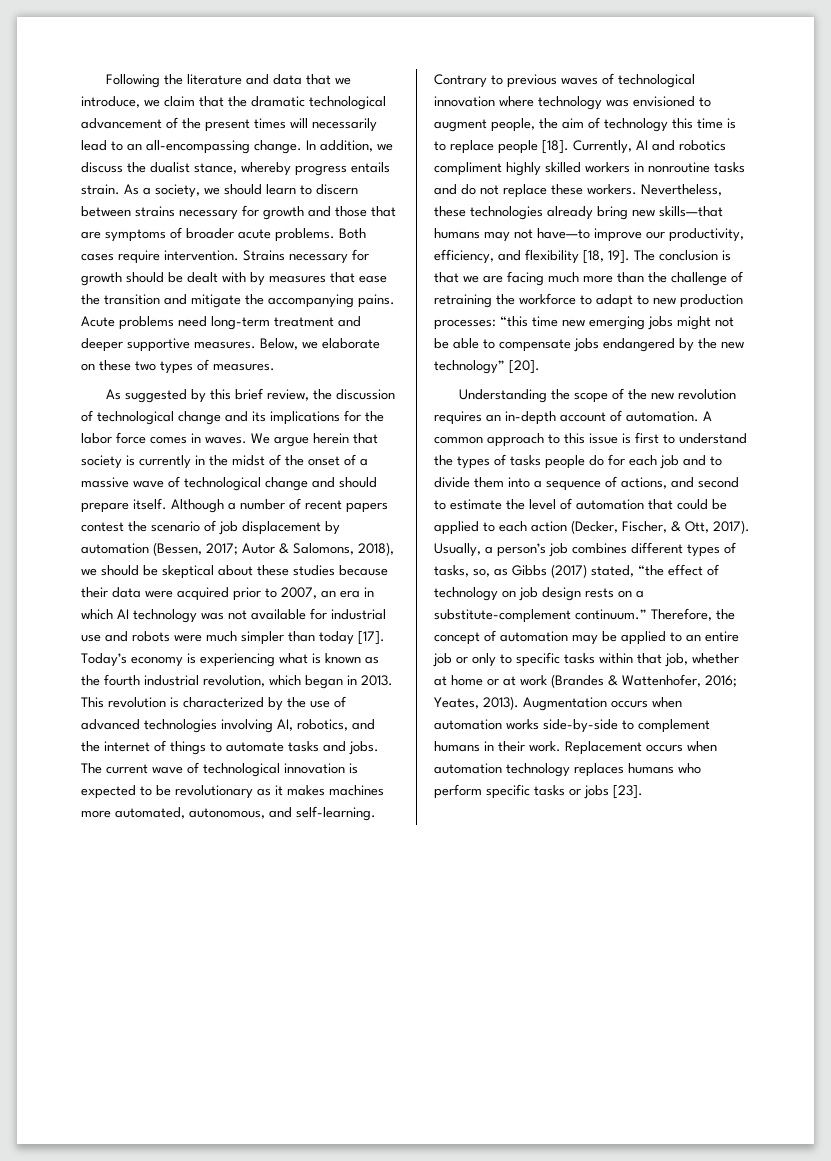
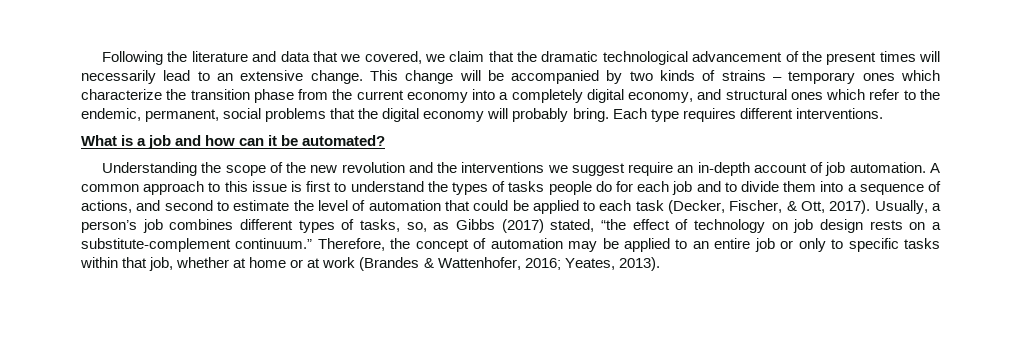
[81,96,140,108] introduce, -> [364,51,422,64] covered,
[146,140,393,154] [81,162,390,176] [81,184,358,198] [81,205,396,220] [81,227,366,242] [81,249,369,264] [81,272,387,286] [81,294,395,308] [81,316,361,330] [81,338,380,352] [81,359,275,374] [106,388,396,403] [81,410,384,425] [81,432,378,447] [81,454,368,469] [81,476,377,491] [81,498,388,513] [81,520,340,535] [81,542,394,556] [81,565,388,579] [81,587,374,601] [81,608,386,623] [81,631,385,645] [81,653,379,667] [81,674,393,689] [81,696,346,711] [81,719,375,733] [81,740,379,755] [81,762,358,777] [81,785,384,799] [81,806,376,821] [434,73,695,88] [434,96,711,110] [434,117,736,132] [434,140,726,154] [434,162,745,176] [434,184,722,198] [434,206,723,220] [434,228,744,242] [434,249,731,264] [434,271,743,286] [434,293,743,308] [434,316,734,330] [434,338,744,352] [434,360,540,374] all-encompassing change. In addition, we discuss the dualist stance, whereby progress entails strain. As a society, we should learn to discern between strains necessary for growth and those that are symptoms of broader acute problems. Both cases require intervention. Strains necessary for growth should be dealt with by measures that ease the transition and mitigate the accompanying pains. Acute problems need long-term treatment and deeper supportive measures. Below, we elaborate on these two types of measures. // As suggested by this brief review, the discussion of technological change and its implications for the labor force comes in waves. We argue herein that society is currently in the midst of the onset of a massive wave of technological change and should prepare itself. Although a number of recent papers contest the scenario of job displacement by automation (Bessen, 2017; Autor & Salomons, 2018), we should be skeptical about these studies because their data were acquired prior to 2007, an era in which AI technology was not available for industrial use and robots were much simpler than today [17]. Today’s economy is experiencing what is known as the fourth industrial revolution, which began in 2013. This revolution is characterized by the use of advanced technologies involving AI, robotics, and the internet of things to automate tasks and jobs. The current wave of technological innovation is expected to be revolutionary as it makes machines more automated, autonomous, and self-learning. Contrary to previous waves of technological innovation where technology was envisioned to augment people, the aim of technology this time is to replace people [18]. Currently, AI and robotics compliment highly skilled workers in nonroutine tasks and do not replace these workers. Nevertheless, these technologies already bring new skills—that humans may not have—to improve our productivity, efficiency, and flexibility [18, 19]. The conclusion is that we are facing much more than the challenge of retraining the workforce to adapt to new production processes: “this time new emerging jobs might not be able to compensate jobs endangered by the new technology” [20]. -> [240,70,940,84] [81,89,941,103] [81,108,883,122] [81,135,386,149] extensive change. This change will be accompanied by two kinds of strains – temporary ones which characterize the transition phase from the current economy into a completely digital economy, and structural ones which refer to the endemic, permanent, social problems that the digital economy will probably bring. Each type requires different interventions. // What is a job and how can it be automated?
[434,411,482,425] requires -> [408,162,674,176] and the interventions we suggest require
(622, 416) none -> [825,162,846,176] job
[531,521,567,532] action -> [635,200,664,211] task
[523,697,682,711] [434,719,710,733] [434,741,717,755] [434,763,701,777] [434,784,643,799] Augmentation occurs when automation works side-by-side to complement humans in their work. Replacement occurs when automation technology replaces humans who perform specific tasks or jobs [23]. -> (660, 264) none

